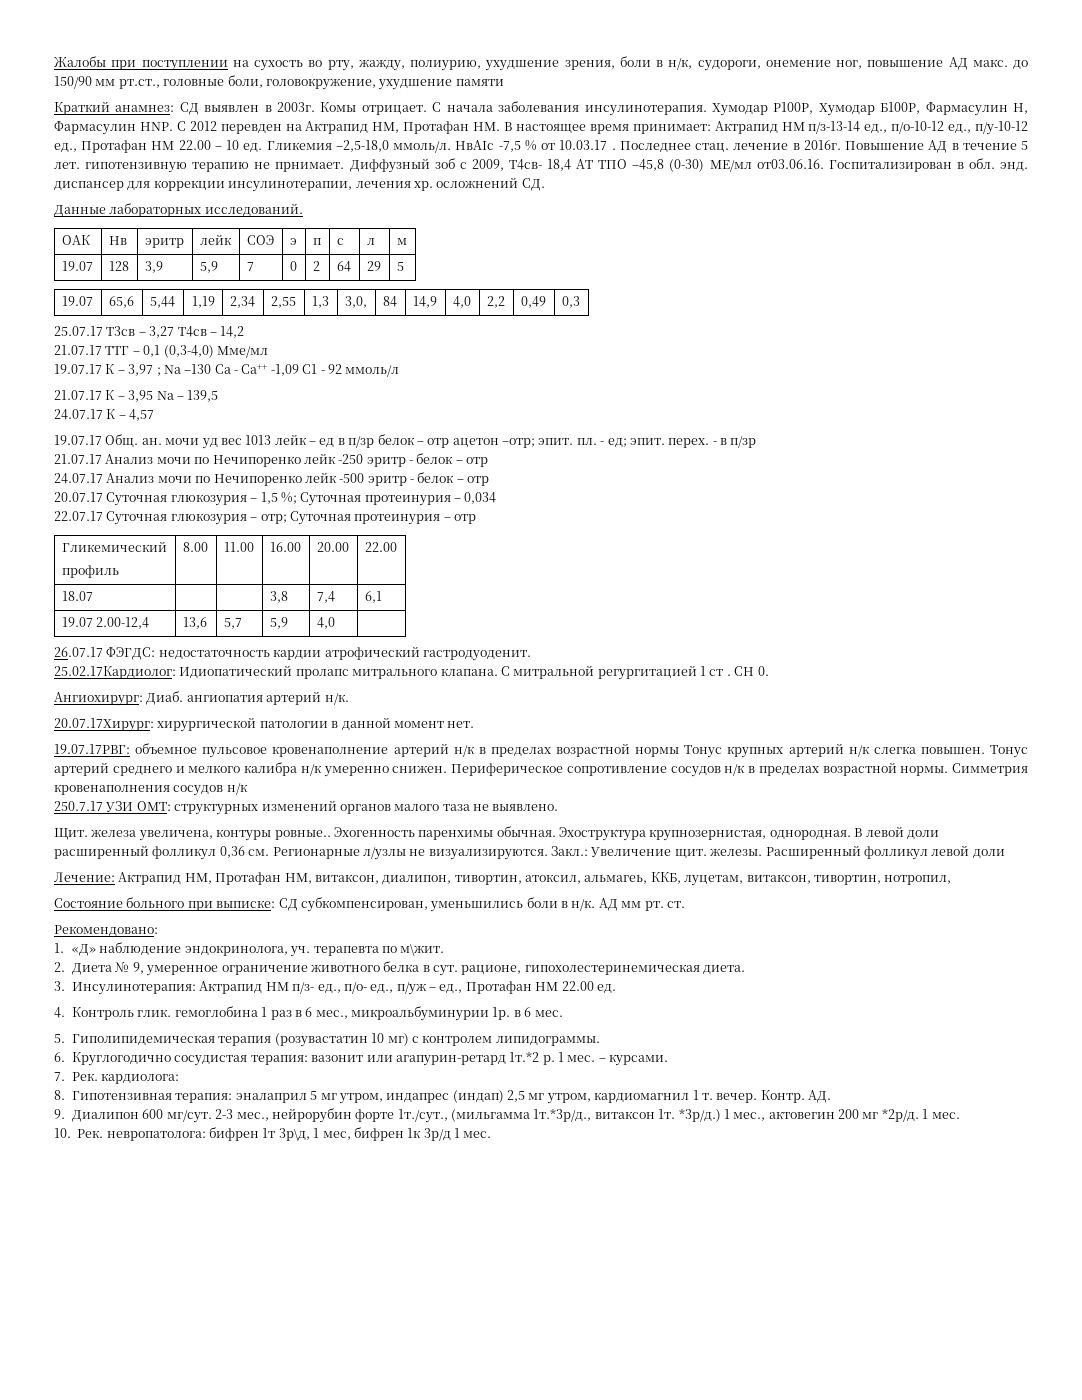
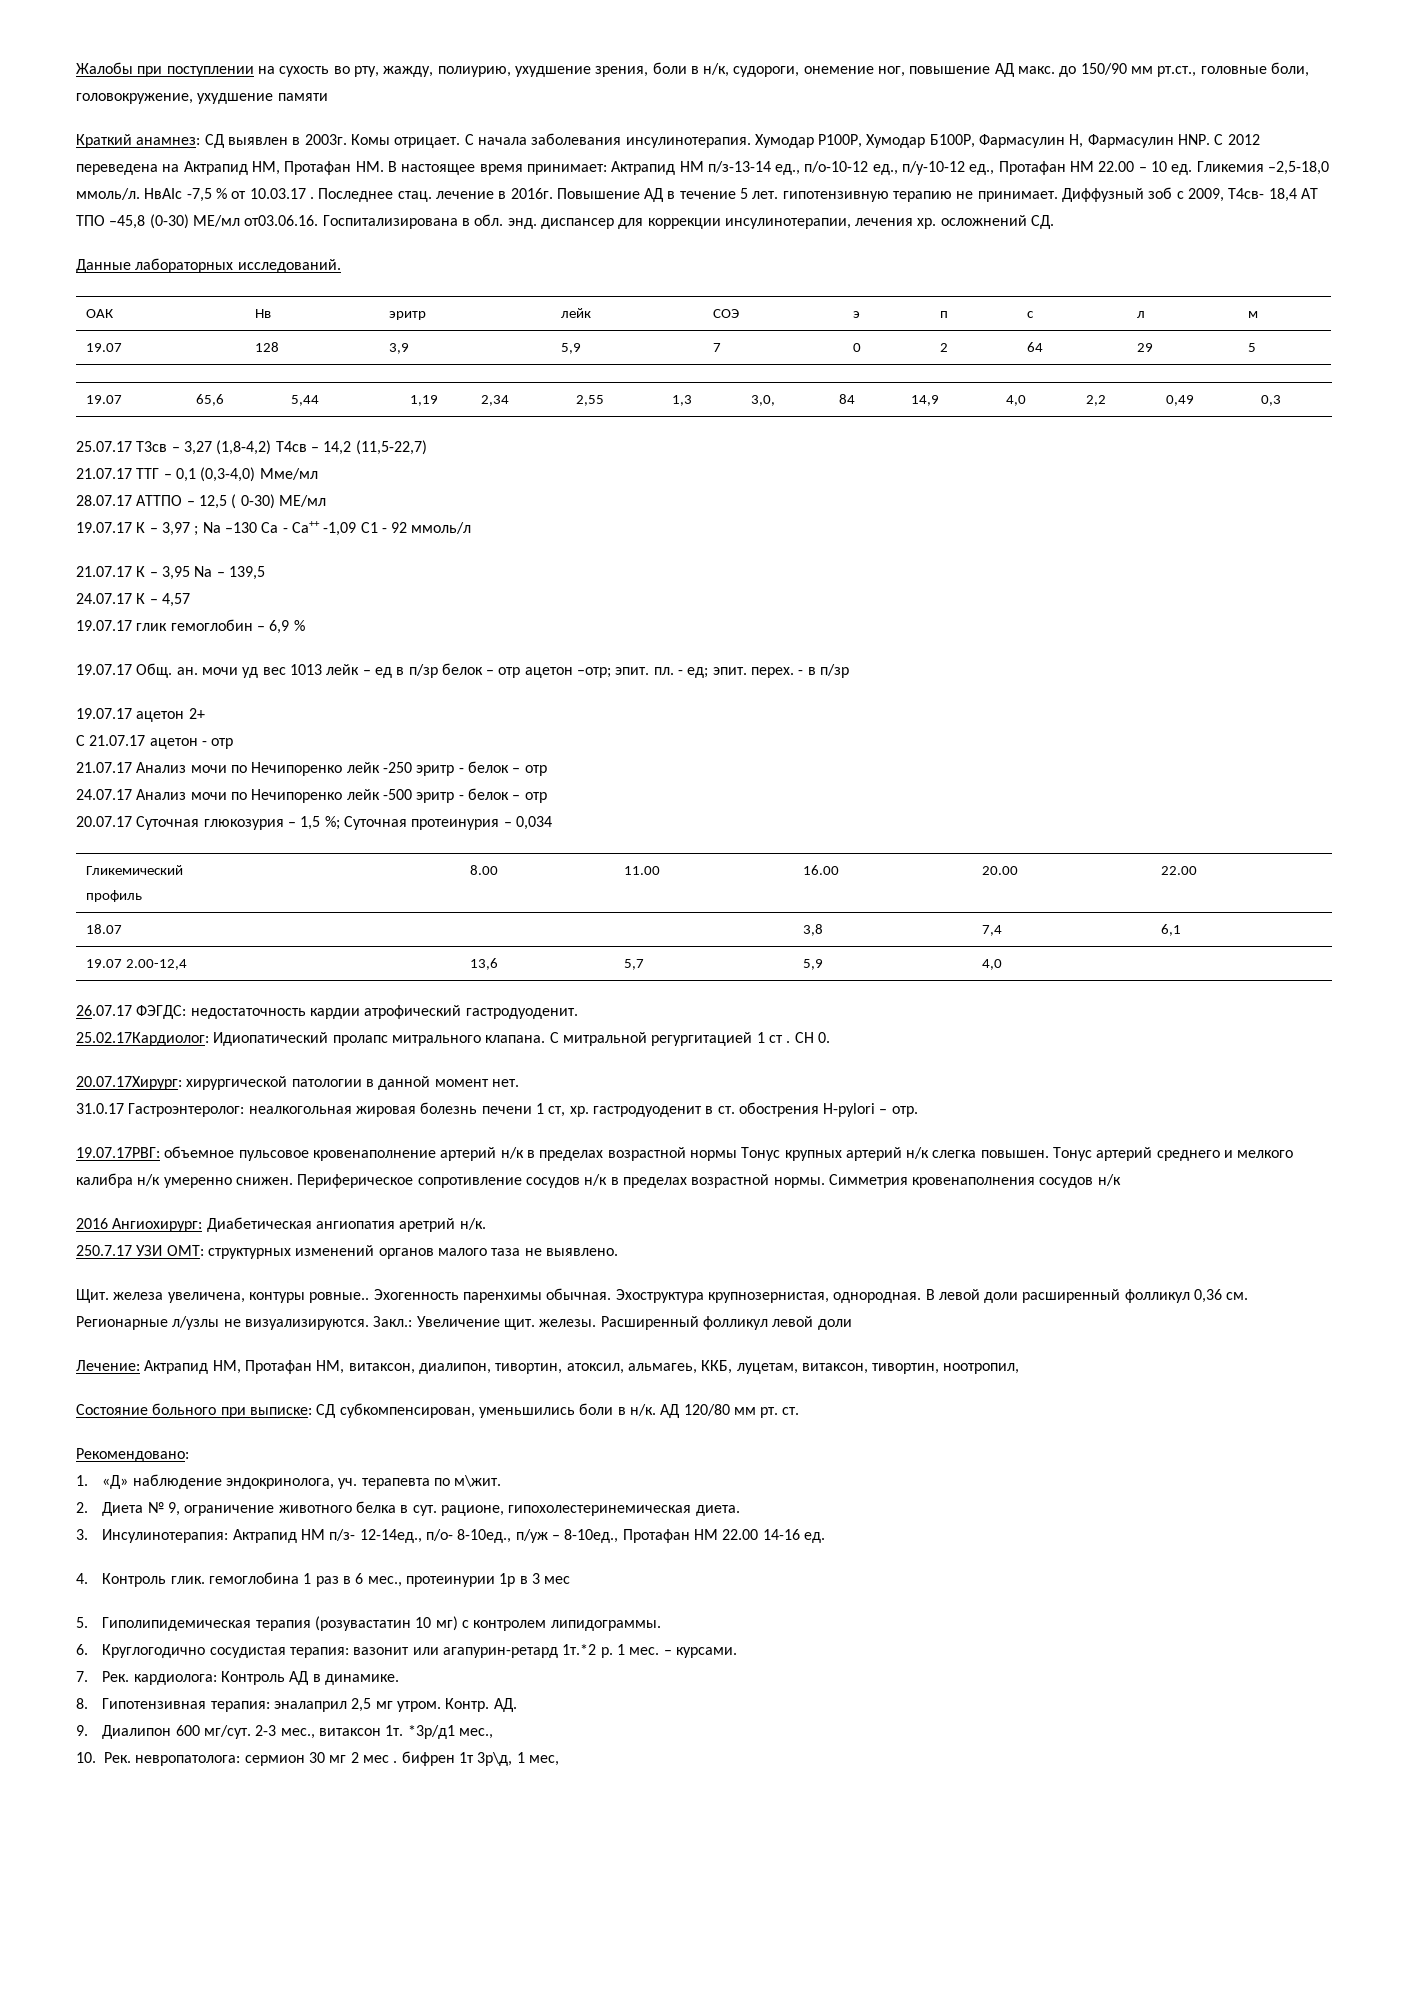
[220,124,282,134] перевден -> [76,164,158,175] переведена
[275,162,345,172] прнимает. -> [977,191,1058,202] принимает.
[828,160,952,172] Госпитализирован -> [322,215,458,229] Госпитализирована
(175, 332) none -> [216,440,272,455] (1,8-4,2)
(245, 332) none -> [355,440,427,455] (11,5-22,7)
(268, 352) none -> [76,494,326,509] // 28.07.17 АТТПО – 12,5 ( 0-30) МЕ/мл
(155, 415) none -> [76,619,305,634] // 19.07.17 глик гемоглобин – 6,9 %
(757, 442) none -> [76,708,205,722] [76,735,234,749] // 19.07.17 ацетон 2+ // С 21.07.17 ацетон - отр
[54,511,476,525] // 22.07.17 Суточная глюкозурия – отр; Суточная протеинурия – отр -> (552, 823) none
[54,691,349,706] // Ангиохирург: Диаб. ангиопатия артерий н/к. -> (830, 1037) none
(475, 724) none -> [76,1102,918,1117] // 31.0.17 Гастроэнтеролог: неалкогольная жировая болезнь печени 1 ст, хр. гастродуоденит в ст. обострения H-pylori – отр.
(248, 789) none -> [76,1217,486,1232] // 2016 Ангиохирург: Диабетическая ангиопатия аретрий н/к.
[884,875,952,885] нотропил, -> [943,1363,1020,1374] ноотропил,
(618, 904) none -> [683,1404,730,1416] 120/80
[146,965,219,976] умеренное -> (181, 1509) none
[317,982,394,994] ед., п/о- ед., -> [359,1529,512,1543] 12-14ед., п/о- 8-10ед.,
[439,981,594,994] ед., Протафан НМ 22.00 -> [564,1529,800,1543] 8-10ед., Протафан НМ 22.00 14-16
[351,1006,563,1021] микроальбуминурии 1р. в 6 мес. -> [406,1573,571,1587] протеинурии 1р в 3 мес
(180, 1078) none -> [221,1671,400,1685] Контроль АД в динамике.
[310,1090,758,1104] 5 мг утром, индапрес (индап) 2,5 мг утром, кардиомагнил 1 т. вечер. -> [351,1698,442,1712] 2,5 мг утром.
[271,1108,960,1123] [54,1128,206,1141] нейрорубин форте 1т./сут., (мильгамма 1т.*3р/д., витаксон 1т. *3р/д.) 1 мес., актовегин 200 мг *2р/д. 1 мес. // 10. Рек. невропатолога: -> [319,1725,494,1739] [76,1752,398,1766] витаксон 1т. *3р/д1 мес., // 10. Рек. невропатолога: сермион 30 мг 2 мес .
[353,1127,492,1141] бифрен 1к 3р/д 1 мес. -> (559, 1760) none

